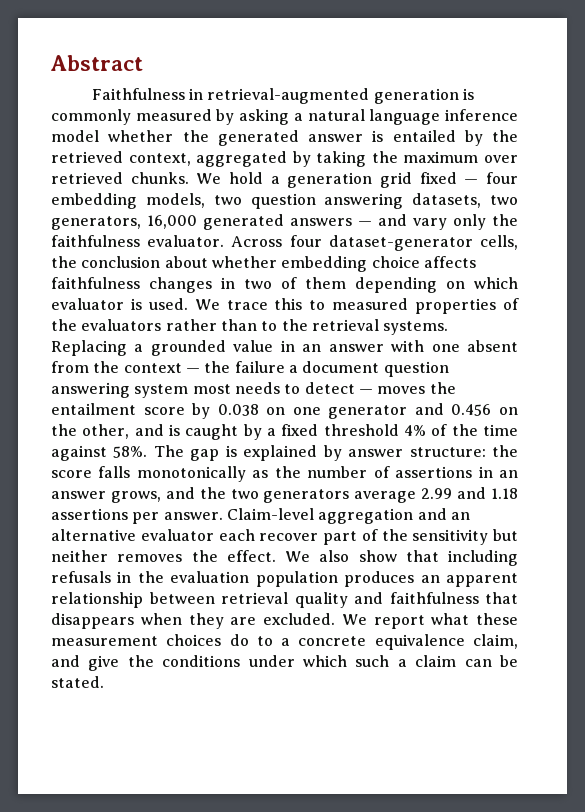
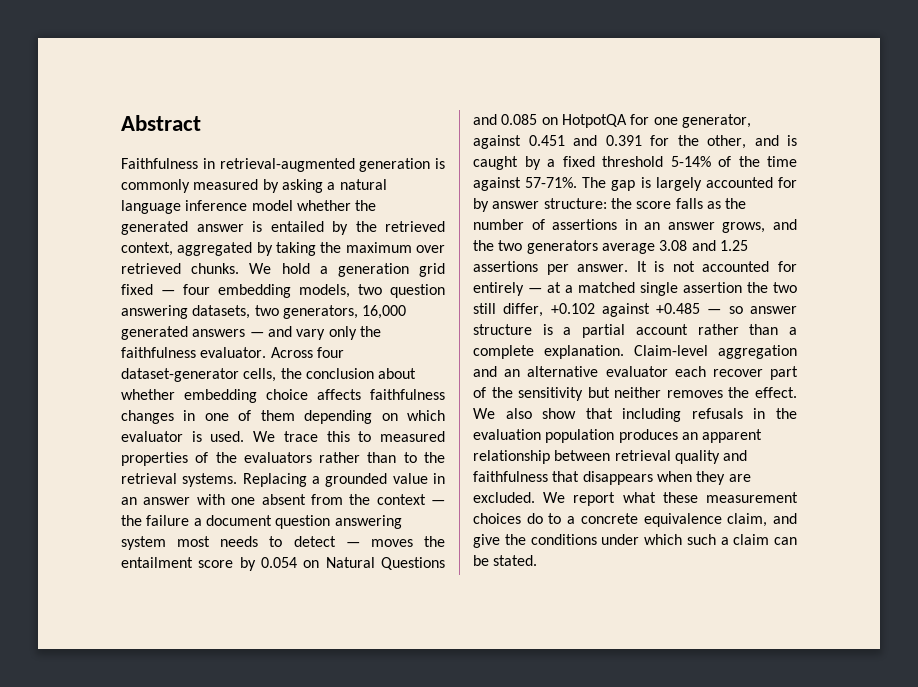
[244,279,272,289] two -> [204,413,229,421] one
[217,403,518,419] 0.038 on one generator and 0.456 on -> [261,557,445,570] [473,114,751,128] [473,135,669,149] 0.054 on Natural Questions and 0.085 on HotpotQA for one generator, against 0.451 and 0.391 for
[404,425,426,436] 4% -> [670,156,711,167] 5-14%
[113,446,148,458] 58%. -> [525,177,578,188] 57-71%.
[243,445,318,461] explained -> [655,177,797,191] largely accounted for
[136,466,246,482] monotonically -> (703, 203) none
[421,487,519,499] [51,508,223,524] 2.99 and 1.18 assertions per answer. -> [659,240,748,251] [473,261,797,275] [473,282,797,296] [473,303,797,317] [473,324,797,338] [473,345,624,359] 3.08 and 1.25 assertions per answer. It is not accounted for entirely — at a matched single assertion the two still differ, +0.102 against +0.485 — so answer structure is a partial account rather than a complete explanation.

